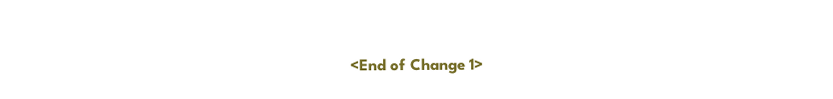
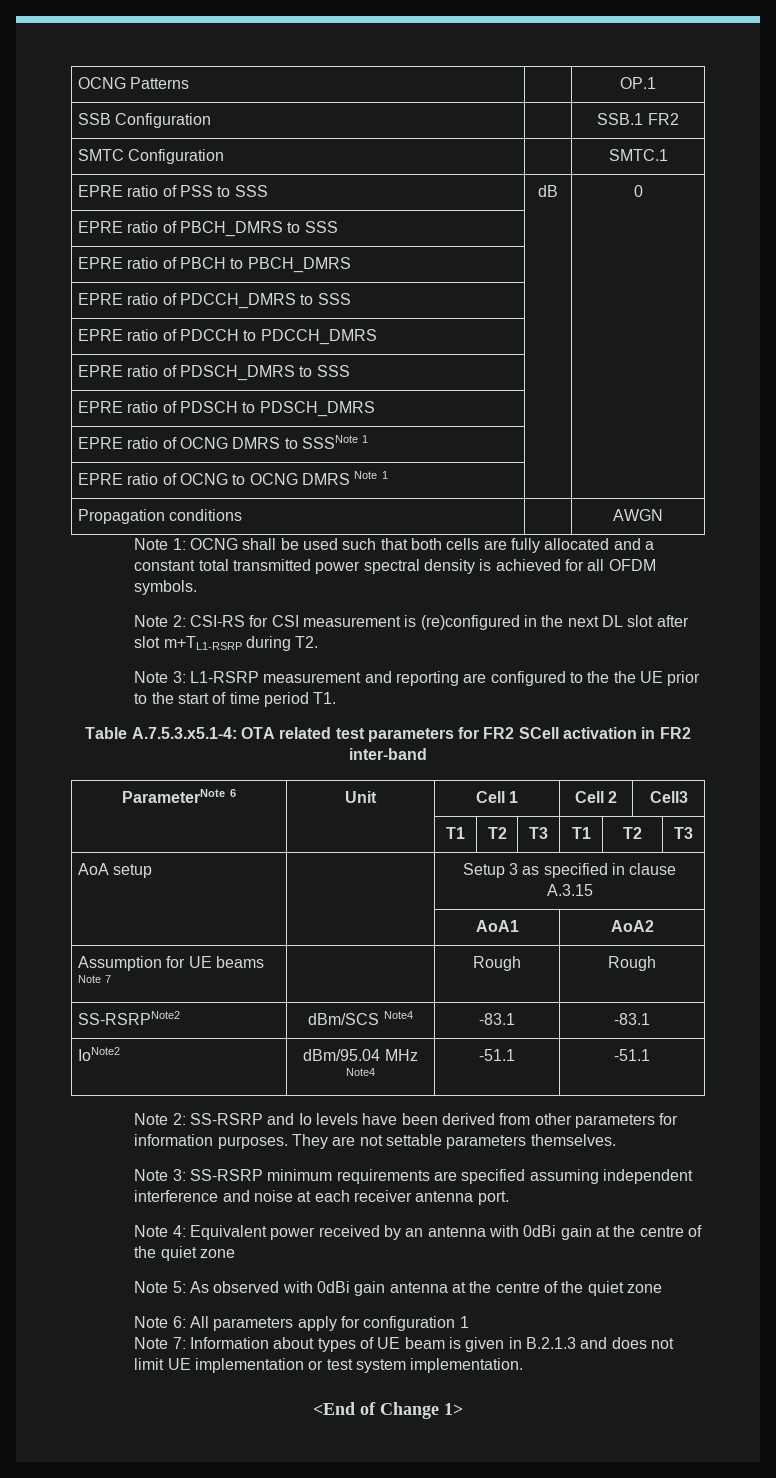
(349, 65) none -> [78,77,190,89] [620,77,657,89] [78,113,212,128] [597,113,679,125] [78,149,225,164] [608,149,668,161] [78,185,268,197] [538,185,558,197] [633,185,643,197] [78,221,338,237] [78,257,351,273] [78,293,351,309] [78,329,377,345] [78,365,350,381] [78,401,375,417] [78,435,369,449] [78,471,388,485] [78,509,243,524] [613,509,664,521] [134,538,654,553] [134,559,656,574] [134,580,198,595] [134,615,689,630] [134,636,319,651] [134,671,701,686] [134,692,337,707] [85,727,691,742] [349,748,427,760] [122,789,236,803] [345,791,377,803] [475,791,519,803] [574,791,618,803] [649,791,688,803] [446,827,465,839] [487,827,507,839] [529,827,548,839] [571,827,591,839] [623,827,642,839] [674,827,693,839] [78,863,153,878] [462,863,677,878] [546,884,593,896] [475,920,519,932] [610,920,654,932] [78,956,264,971] [78,975,112,983] [473,956,521,971] [608,956,657,971] [78,1011,181,1025] [308,1011,413,1025] [479,1013,515,1025] [614,1013,651,1025] [78,1047,121,1061] [303,1049,418,1061] [346,1068,375,1076] [479,1049,515,1061] [614,1049,651,1061] [134,1113,679,1128] [134,1134,616,1149] [134,1169,693,1184] [134,1190,509,1205] [134,1225,702,1240] [134,1246,236,1261] [134,1281,662,1296] [134,1316,469,1331] [134,1337,674,1352] [134,1358,524,1373] OCNG Patterns | | OP.1 // SSB Configuration | | SSB.1 FR2 // SMTC Configuration | | SMTC.1 // EPRE ratio of PSS to SSS | dB | 0 // EPRE ratio of PBCH_DMRS to SSS | | // EPRE ratio of PBCH to PBCH_DMRS | | // EPRE ratio of PDCCH_DMRS to SSS | | // EPRE ratio of PDCCH to PDCCH_DMRS | | // EPRE ratio of PDSCH_DMRS to SSS | | // EPRE ratio of PDSCH to PDSCH_DMRS | | // EPRE ratio of OCNG DMRS to SSSNote 1 | | // EPRE ratio of OCNG to OCNG DMRS Note 1 | | // Propagation conditions | | AWGN // Note 1: OCNG shall be used such that both cells are fully allocated and a constant total transmitted power spectral density is achieved for all OFDM symbols. // Note 2: CSI-RS for CSI measurement is (re)configured in the next DL slot after slot m+TL1-RSRP during T2. // Note 3: L1-RSRP measurement and reporting are configured to the the UE prior to the start of time period T1. // Table A.7.5.3.x5.1-4: OTA related test parameters for FR2 SCell activation in FR2 inter-band // ParameterNote 6 | Unit | Cell 1 | Cell 2 | Cell3 // | | T1 | T2 | T3 | T1 | T2 | T3 // AoA setup | | Setup 3 as specified in clause A.3.15 // | | AoA1 | AoA2 // Assumption for UE beams Note 7 | | Rough | Rough // SS-RSRPNote2 | dBm/SCS Note4 | -83.1 | -83.1 // IoNote2 | dBm/95.04 MHz Note4 | -51.1 | -51.1 // Note 2: SS-RSRP and Io levels have been derived from other parameters for information purposes. They are not settable parameters themselves. // Note 3: SS-RSRP minimum requirements are specified assuming independent interference and noise at each receiver antenna port. // Note 4: Equivalent power received by an antenna with 0dBi gain at the centre of the quiet zone // Note 5: As observed with 0dBi gain antenna at the centre of the quiet zone // Note 6: All parameters apply for configuration 1 // Note 7: Information about types of UE beam is given in B.2.1.3 and does not limit UE implementation or test system implementation. //

